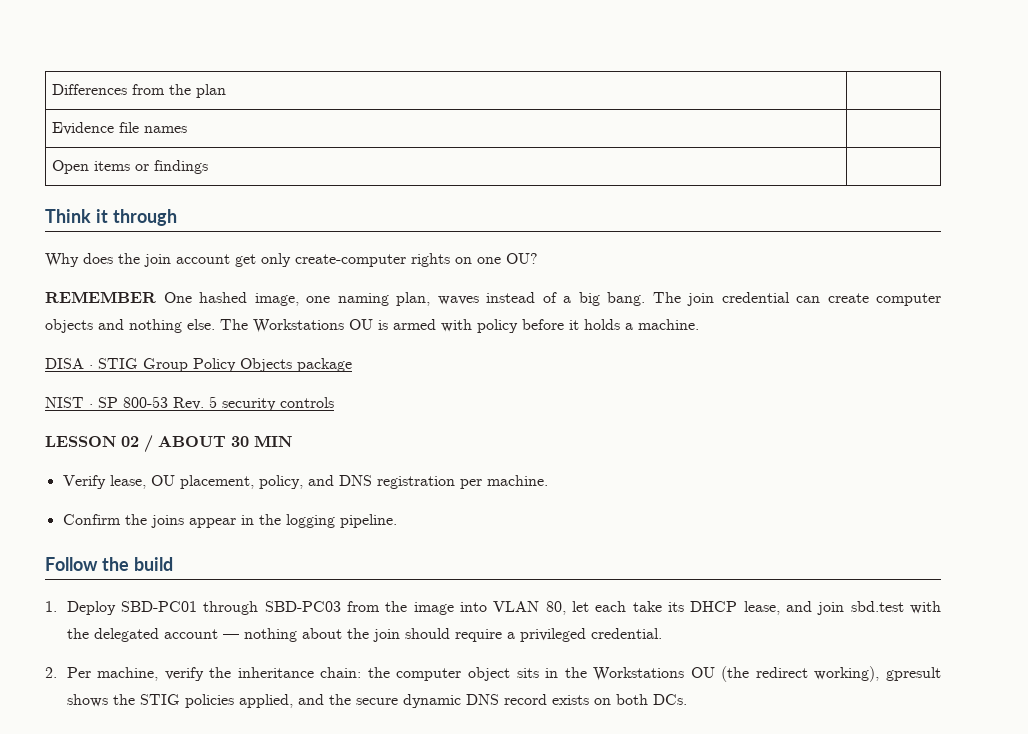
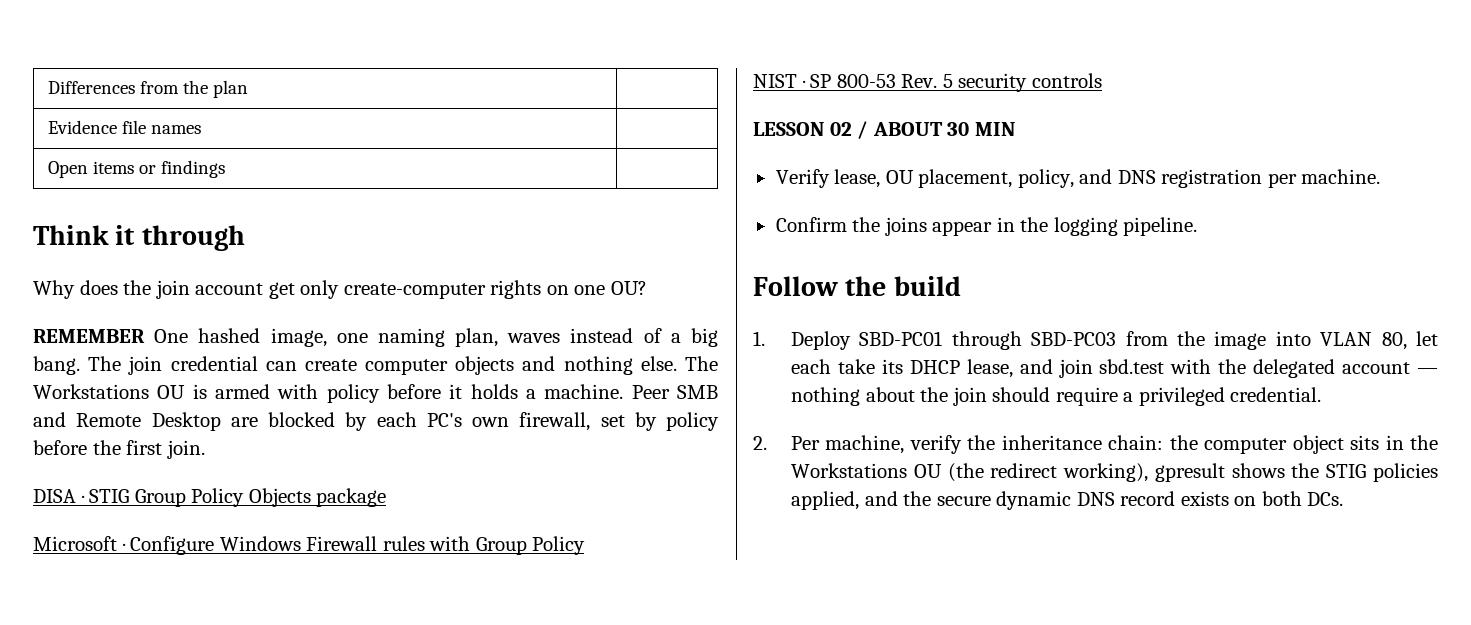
(699, 324) none -> [631,385,718,399] [33,412,719,431] [33,440,205,459] Peer SMB and Remote Desktop are blocked by each PC's own firewall, set by policy before the first join.
(352, 365) none -> [33,536,586,555] // Microsoft · Configure Windows Firewall rules with Group Policy

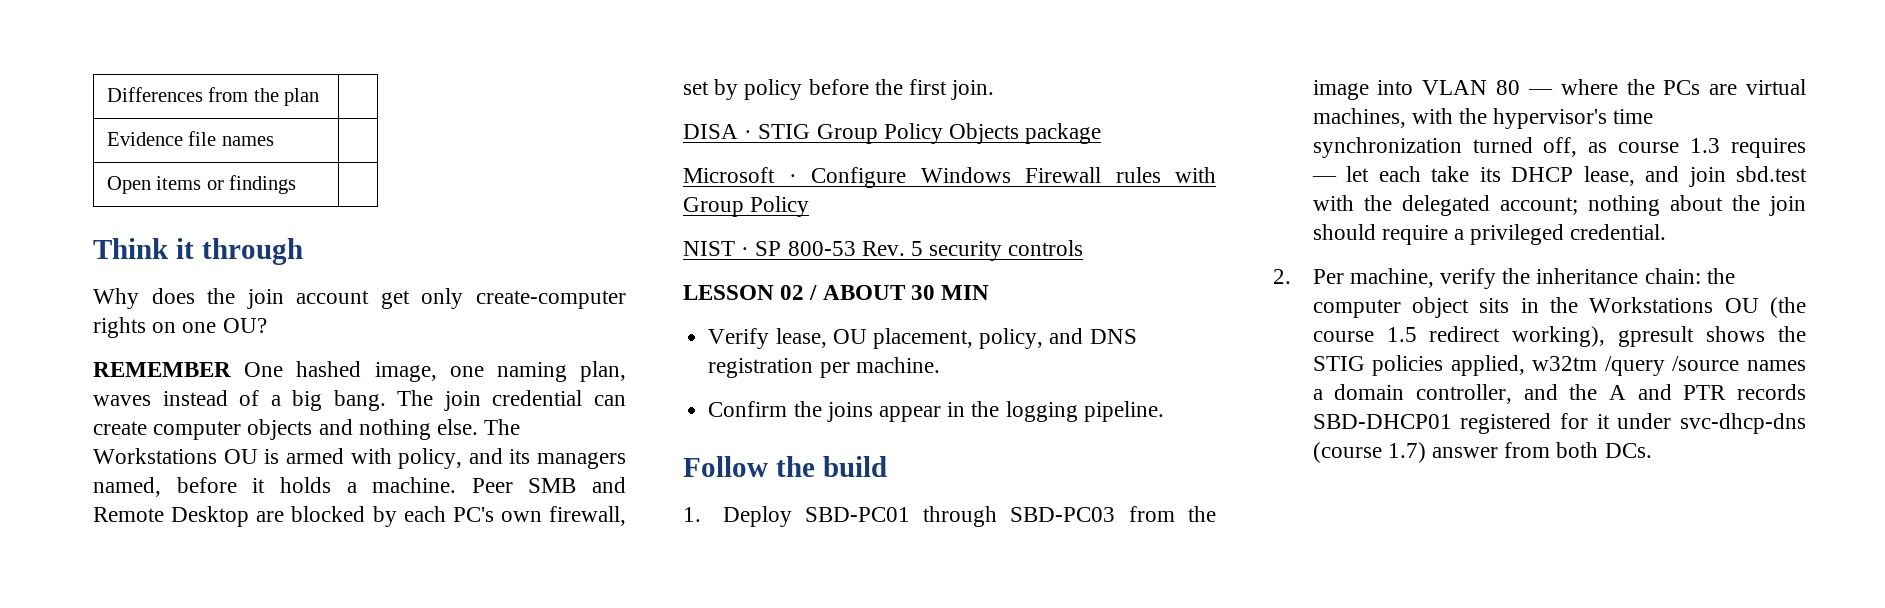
[326,384,380,403] policy -> [398,448,626,469] [93,477,161,497] policy, and its managers named,
[1381,332,1407,350] 80, -> [1496,79,1806,95] [1312,108,1654,129] [1312,137,1806,158] [1311,176,1337,182] 80 — where the PCs are virtual machines, with the hypervisor's time synchronization turned off, as course 1.3 requires —
[1342,362,1438,374] account — -> [1499,197,1578,215] account;
(984, 472) none -> [1312,327,1417,342] course 1.5
[864,491,1257,510] and the secure dynamic DNS record exists on -> [1532,356,1806,376] [1312,384,1806,404] [1312,413,1806,434] [1312,442,1551,463] w32tm /query /source names a domain controller, and the A and PTR records SBD-DHCP01 registered for it under svc-dhcp-dns (course 1.7) answer from

